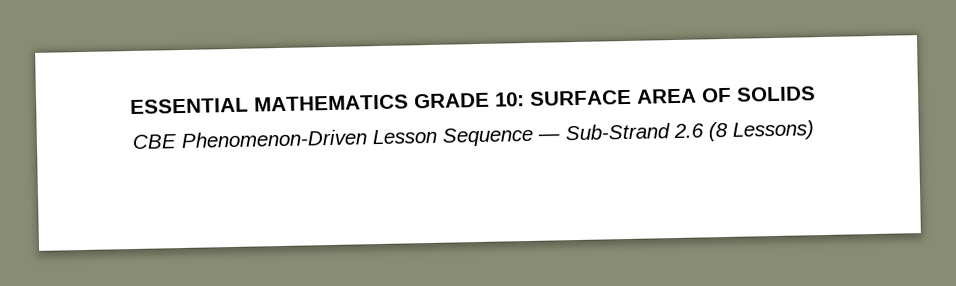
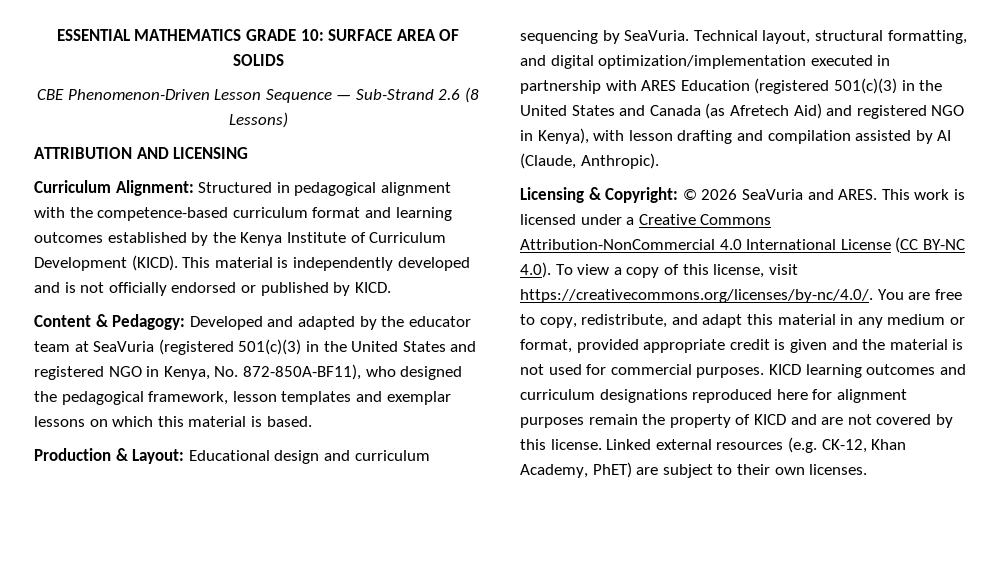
(814, 130) none -> [34,147,249,159] [34,180,451,196] [34,207,452,221] [34,232,447,246] [34,255,470,271] [34,282,391,296] [34,314,471,330] [34,339,477,355] [34,364,463,380] [34,391,451,405] [34,416,312,427] [34,448,430,464] [520,30,967,44] [520,55,891,69] [520,78,943,94] [520,103,965,119] [520,128,952,144] [520,153,659,169] [520,187,965,203] [520,214,772,225] [520,237,965,253] [520,262,798,278] [520,289,962,303] [520,314,965,328] [520,339,964,353] [520,364,966,378] [520,389,907,403] [520,414,953,428] [520,437,907,453] [520,462,868,478] // ATTRIBUTION AND LICENSING // Curriculum Alignment: Structured in pedagogical alignment with the competence-based curriculum format and learning outcomes established by the Kenya Institute of Curriculum Development (KICD). This material is independently developed and is not officially endorsed or published by KICD. // Content & Pedagogy: Developed and adapted by the educator team at SeaVuria (registered 501(c)(3) in the United States and registered NGO in Kenya, No. 872-850A-BF11), who designed the pedagogical framework, lesson templates and exemplar lessons on which this material is based. // Production & Layout: Educational design and curriculum sequencing by SeaVuria. Technical layout, structural formatting, and digital optimization/implementation executed in partnership with ARES Education (registered 501(c)(3) in the United States and Canada (as Afretech Aid) and registered NGO in Kenya), with lesson drafting and compilation assisted by AI (Claude, Anthropic). // Licensing & Copyright: © 2026 SeaVuria and ARES. This work is licensed under a Creative Commons Attribution-NonCommercial 4.0 International License (CC BY-NC 4.0). To view a copy of this license, visit https://creativecommons.org/licenses/by-nc/4.0/. You are free to copy, redistribute, and adapt this material in any medium or format, provided appropriate credit is given and the material is not used for commercial purposes. KICD learning outcomes and curriculum designations reproduced here for alignment purposes remain the property of KICD and are not covered by this license. Linked external resources (e.g. CK-12, Khan Academy, PhET) are subject to their own licenses.

